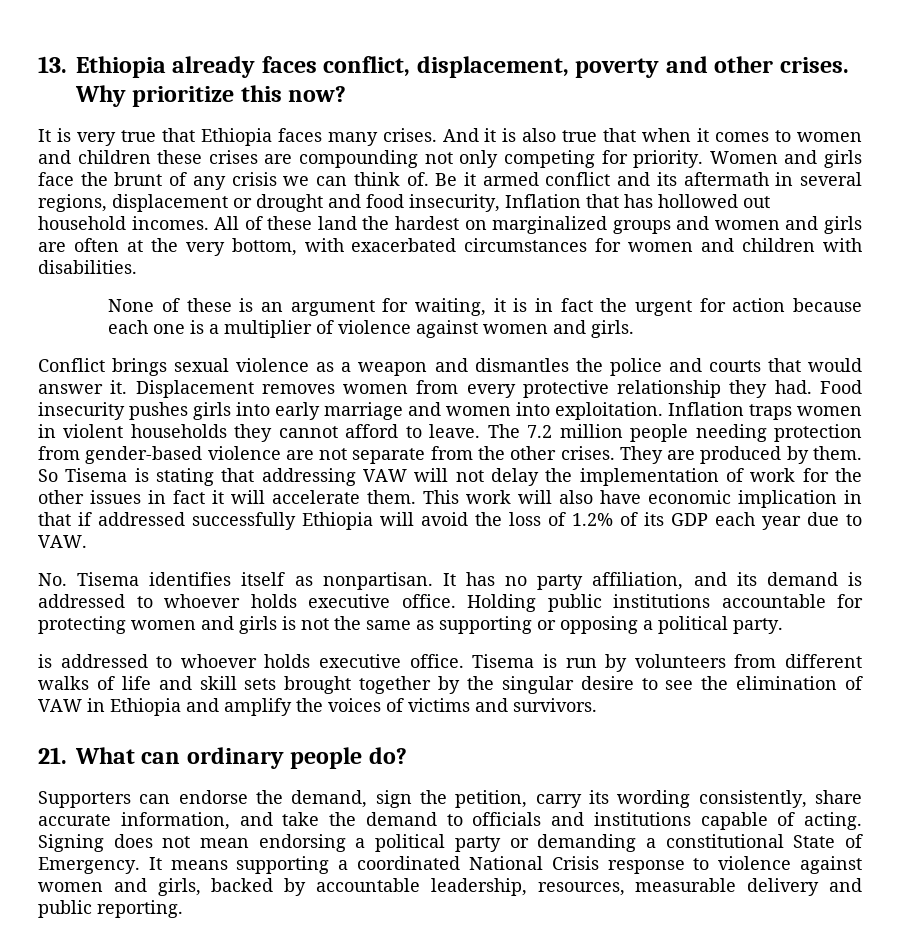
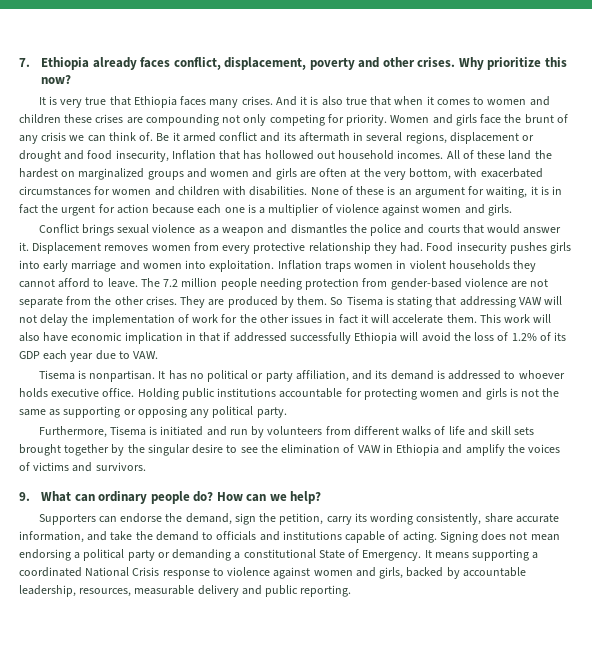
[38,56,67,73] 13. -> [19,58,30,67] 7.
(137, 267) // -> (308, 191) none
[38,572,313,586] No. Tisema identifies itself as -> [38,370,86,380] Tisema is
(528, 581) none -> [207,370,264,382] political or
[643,620,653,630] a -> [190,409,210,418] any
[38,654,557,668] is addressed to whoever holds executive office. Tisema is -> [38,426,227,438] Furthermore, Tisema is initiated and
[38,747,67,764] 21. -> [19,492,30,501] 9.
(407, 755) none -> [216,491,322,504] How can we help?

